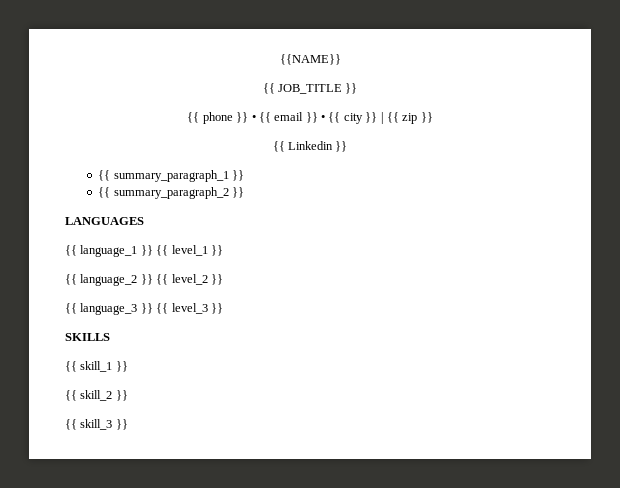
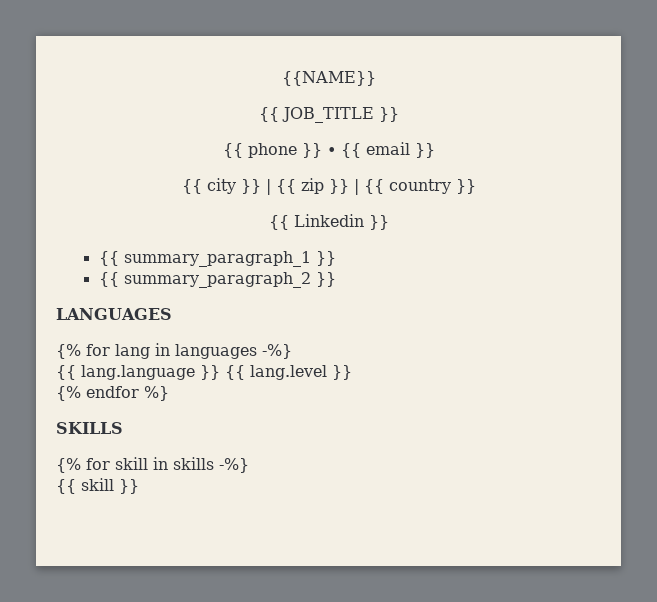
[321,115,325,121] • -> (435, 150) //
(433, 117) none -> [353,179,476,195] | {{ country }}
[65,245,223,257] [65,274,223,286] [65,303,223,315] [65,333,110,341] [65,361,128,372] [65,390,128,401] [65,419,128,430] // {{ language_1 }} {{ level_1 }} // {{ language_2 }} {{ level_2 }} // {{ language_3 }} {{ level_3 }} // SKILLS // {{ skill_1 }} // {{ skill_2 }} // {{ skill_3 }} -> [56,343,292,359] [56,365,352,380] [56,386,169,401] [56,422,123,434] [56,457,249,473] [56,478,139,494] // {% for lang in languages -%} // {{ lang.language }} {{ lang.level }} // {% endfor %} // SKILLS // {% for skill in skills -%} // {{ skill }}

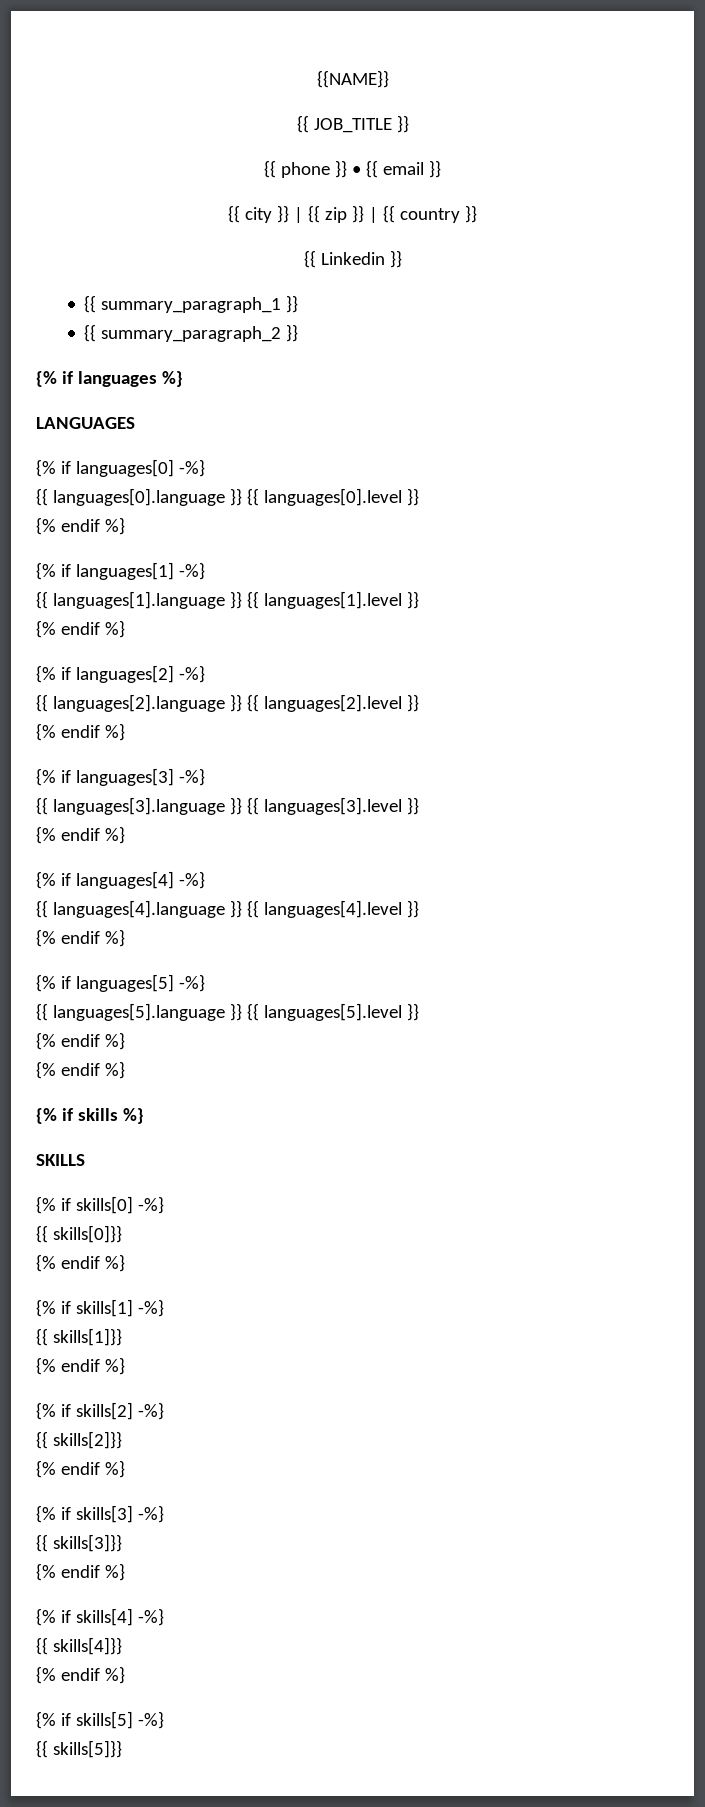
[56,308,172,320] [56,343,292,359] [56,365,352,380] [56,386,169,401] [56,422,123,434] [56,457,249,473] [56,478,139,494] LANGUAGES // {% for lang in languages -%} // {{ lang.language }} {{ lang.level }} // {% endfor %} // SKILLS // {% for skill in skills -%} // {{ skill }} -> [36,371,183,387] [36,417,135,429] [36,459,205,477] [36,488,419,506] [36,517,125,535] [36,562,205,580] [36,591,419,609] [36,620,125,638] [36,665,205,683] [36,694,419,712] [36,723,125,741] [36,768,205,786] [36,797,419,815] [36,826,125,844] [36,871,205,889] [36,900,419,918] [36,929,125,947] [36,974,205,992] [36,1003,419,1021] [36,1032,125,1050] [36,1061,125,1079] [36,1108,144,1124] [36,1154,85,1166] [36,1196,164,1214] [36,1225,122,1243] [36,1254,125,1272] [36,1299,164,1317] [36,1328,122,1346] [36,1357,125,1375] [36,1402,164,1420] [36,1431,122,1449] [36,1460,125,1478] [36,1505,164,1523] [36,1534,122,1552] [36,1563,125,1581] [36,1608,164,1626] [36,1637,122,1655] [36,1666,125,1684] [36,1711,164,1729] [36,1740,122,1758] {% if languages %} // LANGUAGES // {% if languages[0] -%} // {{ languages[0].language }} {{ languages[0].level }} // {% endif %} // {% if languages[1] -%} // {{ languages[1].language }} {{ languages[1].level }} // {% endif %} // {% if languages[2] -%} // {{ languages[2].language }} {{ languages[2].level }} // {% endif %} // {% if languages[3] -%} // {{ languages[3].language }} {{ languages[3].level }} // {% endif %} // {% if languages[4] -%} // {{ languages[4].language }} {{ languages[4].level }} // {% endif %} // {% if languages[5] -%} // {{ languages[5].language }} {{ languages[5].level }} // {% endif %} // {% endif %} // {% if skills %} // SKILLS // {% if skills[0] -%} // {{ skills[0]}} // {% endif %} // {% if skills[1] -%} // {{ skills[1]}} // {% endif %} // {% if skills[2] -%} // {{ skills[2]}} // {% endif %} // {% if skills[3] -%} // {{ skills[3]}} // {% endif %} // {% if skills[4] -%} // {{ skills[4]}} // {% endif %} // {% if skills[5] -%} // {{ skills[5]}}

